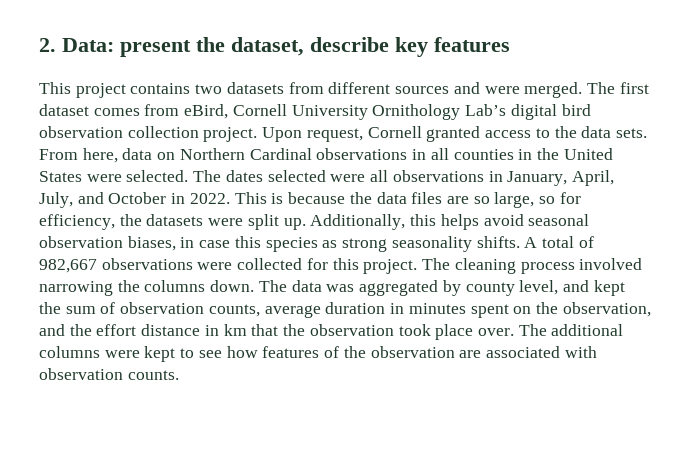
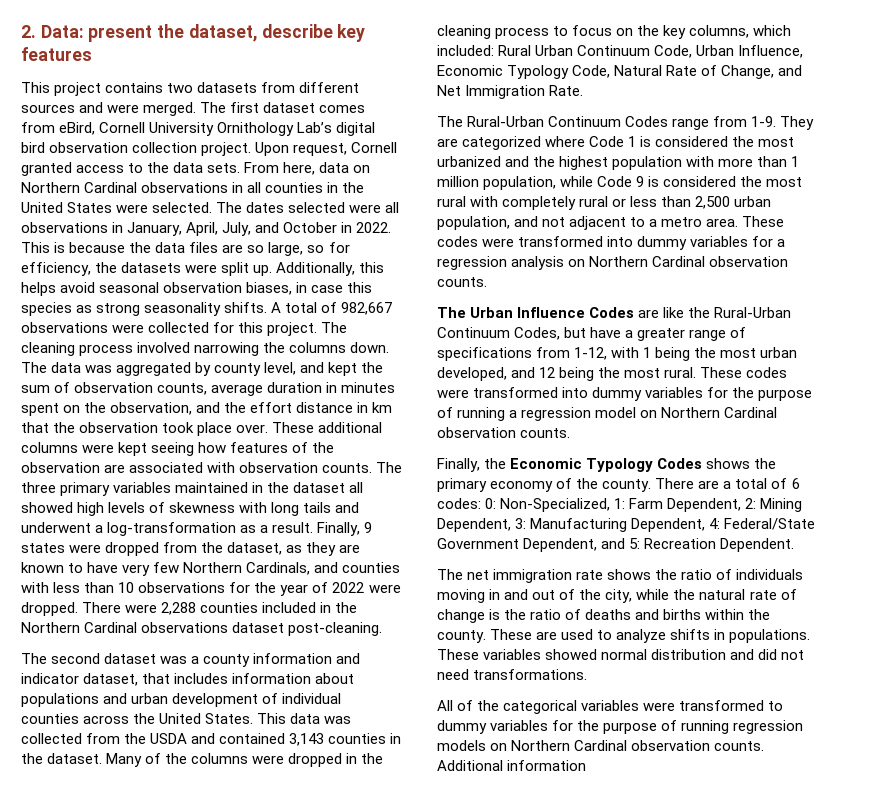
[518,324,547,336] The -> [272,422,315,433] These
[180,348,222,358] to see -> [151,442,195,456] seeing
(179, 375) none -> [376,462,403,473] [21,482,364,496] [21,502,360,516] [21,522,373,536] [21,542,361,556] [21,562,401,576] [21,582,401,596] [21,602,358,616] [21,622,383,636] [21,653,361,667] [21,673,355,686] [21,693,342,707] [21,713,352,724] [21,733,402,746] [21,753,384,767] [437,25,792,39] [437,45,804,58] [437,65,803,79] [437,85,584,99] [437,116,815,130] [437,136,795,150] [437,156,800,170] [437,176,803,190] [437,196,772,210] [437,216,785,230] [437,236,786,250] [437,256,789,270] [437,277,487,287] [437,307,792,318] [437,327,747,341] [437,347,798,361] [437,367,788,381] [437,387,813,401] [437,407,778,421] [437,427,571,438] [437,458,777,472] [437,478,800,492] [437,498,803,512] [437,518,816,532] [437,538,795,552] [437,569,804,583] [437,589,797,603] [437,609,771,623] [437,629,811,643] [437,649,805,660] [437,669,588,680] [437,700,784,714] [437,720,804,734] [437,740,765,751] [437,760,587,771] The three primary variables maintained in the dataset all showed high levels of skewness with long tails and underwent a log-transformation as a result. Finally, 9 states were dropped from the dataset, as they are known to have very few Northern Cardinals, and counties with less than 10 observations for the year of 2022 were dropped. There were 2,288 counties included in the Northern Cardinal observations dataset post-cleaning. // The second dataset was a county information and indicator dataset, that includes information about populations and urban development of individual counties across the United States. This data was collected from the USDA and contained 3,143 counties in the dataset. Many of the columns were dropped in the cleaning process to focus on the key columns, which included: Rural Urban Continuum Code, Urban Influence, Economic Typology Code, Natural Rate of Change, and Net Immigration Rate. // The Rural-Urban Continuum Codes range from 1-9. They are categorized where Code 1 is considered the most urbanized and the highest population with more than 1 million population, while Code 9 is considered the most rural with completely rural or less than 2,500 urban population, and not adjacent to a metro area. These codes were transformed into dummy variables for a regression analysis on Northern Cardinal observation counts. // The Urban Influence Codes are like the Rural-Urban Continuum Codes, but have a greater range of specifications from 1-12, with 1 being the most urban developed, and 12 being the most rural. These codes were transformed into dummy variables for the purpose of running a regression model on Northern Cardinal observation counts. // Finally, the Economic Typology Codes shows the primary economy of the county. There are a total of 6 codes: 0: Non-Specialized, 1: Farm Dependent, 2: Mining Dependent, 3: Manufacturing Dependent, 4: Federal/State Government Dependent, and 5: Recreation Dependent. // The net immigration rate shows the ratio of individuals moving in and out of the city, while the natural rate of change is the ratio of deaths and births within the county. These are used to analyze shifts in populations. These variables showed normal distribution and did not need transformations. // All of the categorical variables were transformed to dummy variables for the purpose of running regression models on Northern Cardinal observation counts. Additional information

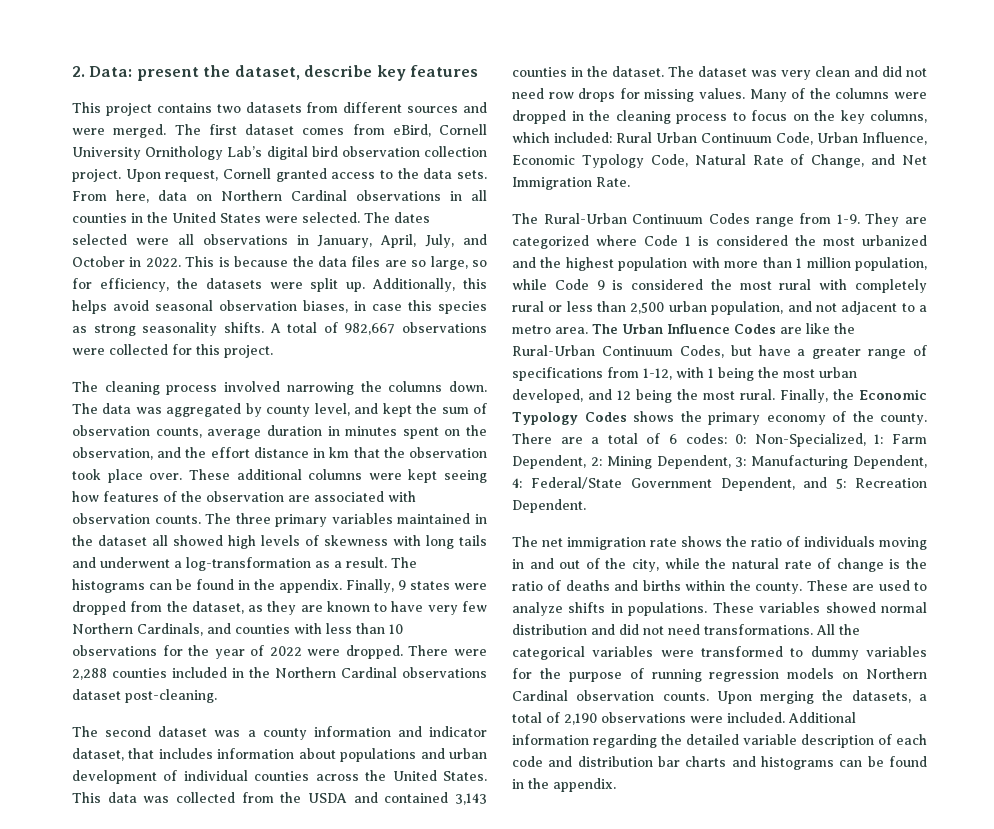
(318, 329) none -> (273, 351) //
(314, 527) none -> [391,557,417,568] [72,579,342,593] The histograms can be found in the appendix.
(103, 758) none -> [668,66,927,80] [512,88,745,102] The dataset was very clean and did not need row drops for missing values.
[742,216,785,227] [437,236,786,250] [437,256,789,270] [437,277,487,287] These codes were transformed into dummy variables for a regression analysis on Northern Cardinal observation counts. // -> (588, 330) none
[700,367,788,378] [437,387,813,401] [437,407,778,421] [437,427,571,438] These codes were transformed into dummy variables for the purpose of running a regression model on Northern Cardinal observation counts. // -> (775, 394) none
[437,700,474,711] // All of -> [816,624,835,635] All
[437,760,587,771] Additional information -> [716,690,927,704] [512,712,856,725] [512,734,927,748] [512,756,927,770] [512,778,616,792] Upon merging the datasets, a total of 2,190 observations were included. Additional information regarding the detailed variable description of each code and distribution bar charts and histograms can be found in the appendix.

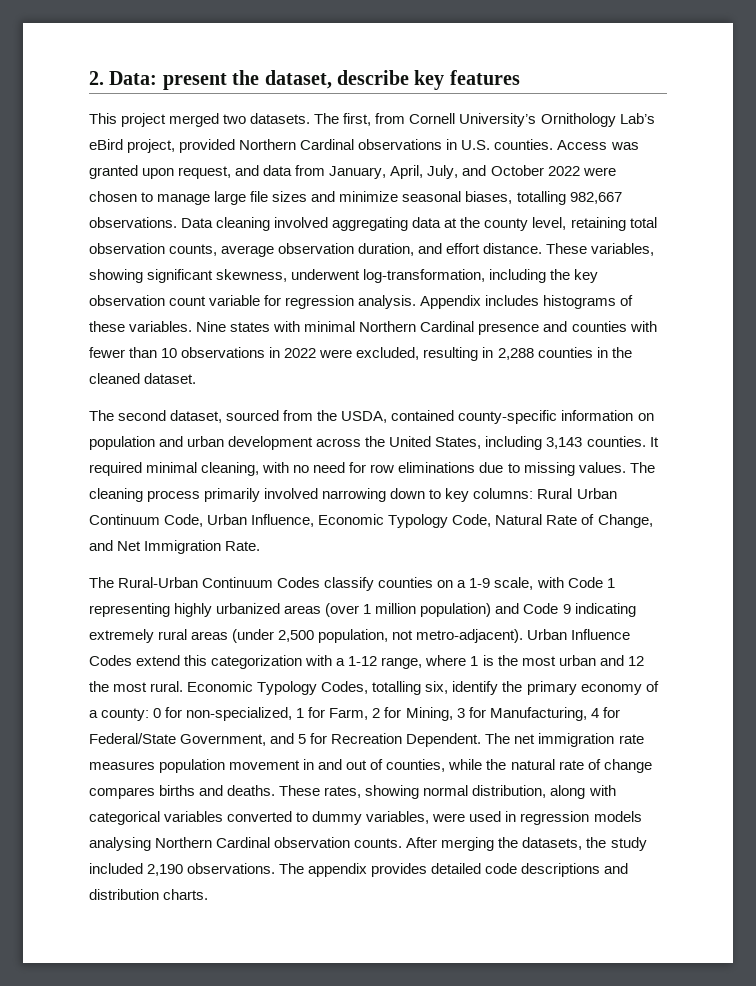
[156,102,487,113] [72,124,487,138] [72,146,487,160] [72,168,488,182] [72,190,487,203] [72,212,430,223] [72,234,309,245] contains two datasets from different sources and were merged. The first dataset comes from eBird, Cornell University Ornithology Lab’s digital bird observation collection project. Upon request, Cornell granted access to the data sets. From here, data on Northern Cardinal observations in all counties in the United States were selected. The dates selected were all observations in -> [169,113,655,127] [89,139,639,153] [89,165,326,179] merged two datasets. The first, from Cornell University’s Ornithology Lab’s eBird project, provided Northern Cardinal observations in U.S. counties. Access was granted upon request, and data from
[129,256,488,270] [72,278,487,292] [72,300,487,314] [72,322,487,336] [72,344,273,358] in 2022. This is because the data files are so large, so for efficiency, the datasets were split up. Additionally, this helps avoid seasonal observation biases, in case this species as strong seasonality shifts. A total of 982,667 observations were collected for this project. // -> [547,166,616,176] [89,191,622,205] [89,217,657,231] [89,243,655,257] [89,269,599,283] [89,295,634,309] [89,321,657,335] [89,347,632,361] [89,373,197,384] [89,410,654,424] [89,436,659,450] [89,462,626,476] 2022 were chosen to manage large file sizes and minimize seasonal biases, totalling 982,667 observations. Data cleaning involved aggregating data at the county level, retaining total observation counts, average observation duration, and effort distance. These variables, showing significant skewness, underwent log-transformation, including the key observation count variable for regression analysis. Appendix includes histograms of these variables. Nine states with minimal Northern Cardinal presence and counties with fewer than 10 observations in 2022 were excluded, resulting in 2,288 counties in the cleaned dataset. // The second dataset, sourced from the USDA, contained county-specific information on population and urban development across the United States, including 3,143 counties. It required minimal cleaning, with no need for row eliminations due to missing values.
(218, 390) none -> [204,488,261,502] primarily
[360,381,488,392] [72,403,487,417] [72,425,487,439] [72,447,488,460] [72,469,487,483] [72,491,416,502] [72,513,487,527] [72,535,487,549] [72,557,417,571] [72,579,487,593] [72,601,487,615] [72,623,403,636] [72,645,487,659] [72,667,487,680] [72,689,217,703] [72,726,487,740] [72,748,487,762] [72,770,487,784] [72,792,488,805] [512,66,927,80] [512,88,928,102] [512,110,927,124] [512,132,612,143] the columns down. The data was aggregated by county level, and kept the sum of observation counts, average duration in minutes spent on the observation, and the effort distance in km that the observation took place over. These additional columns were kept seeing how features of the observation are associated with observation counts. The three primary variables maintained in the dataset all showed high levels of skewness with long tails and underwent a log-transformation as a result. The histograms can be found in the appendix. Finally, 9 states were dropped from the dataset, as they are known to have very few Northern Cardinals, and counties with less than 10 observations for the year of 2022 were dropped. There were 2,288 counties included in the Northern Cardinal observations dataset post-cleaning. // The second dataset was a county information and indicator dataset, that includes information about populations and urban development of individual counties across the United States. This data was collected from the USDA and contained 3,143 counties in the dataset. The dataset was very clean and did not need row drops for missing values. Many of the columns were dropped in the cleaning process to focus on the key columns, which included: -> [390,488,534,502] down to key columns:
[755,213,927,227] [512,235,927,249] [512,257,927,271] [512,279,927,293] [512,301,927,315] [512,323,855,334] [512,345,927,359] [512,367,754,381] range from 1-9. They are categorized where Code 1 is considered the most urbanized and the highest population with more than 1 million population, while Code 9 is considered the most rural with completely rural or less than 2,500 urban population, and not adjacent to a metro area. The Urban Influence Codes are like the Rural-Urban Continuum Codes, but have a greater range of specifications from 1-12, with 1 being -> [324,577,615,591] [89,603,636,617] [89,629,631,643] [89,655,494,669] classify counties on a 1-9 scale, with Code 1 representing highly urbanized areas (over 1 million population) and Code 9 indicating extremely rural areas (under 2,500 population, not metro-adjacent). Urban Influence Codes extend this categorization with a 1-12 range, where 1 is
[512,389,583,403] developed, -> (596, 660) none
[636,389,672,403] being -> (644, 661) none
[780,389,927,403] [512,411,927,425] [512,433,927,447] [512,455,927,469] [512,477,847,491] Finally, the Economic Typology Codes shows the primary economy of the county. There are a total of 6 codes: 0: Non-Specialized, 1: Farm Dependent, 2: Mining Dependent, 3: Manufacturing Dependent, 4: Federal/State Government Dependent, and 5: -> [187,681,659,695] [89,707,620,721] [89,733,328,746] Economic Typology Codes, totalling six, identify the primary economy of a county: 0 for non-specialized, 1 for Farm, 2 for Mining, 3 for Manufacturing, 4 for Federal/State Government, and 5 for
(586, 506) // -> (482, 740) none
[681,536,927,550] shows the ratio of individuals moving -> [89,759,301,773] measures population movement
[605,558,660,572] the city, -> [386,759,446,772] counties,
[889,558,928,569] [512,580,927,594] [512,602,927,616] [512,624,860,635] [512,646,927,660] [512,668,702,682] is the ratio of deaths and births within the county. These are used to analyze shifts in populations. These variables showed normal distribution and did not need transformations. All the categorical variables were transformed to dummy variables for the purpose of running -> [89,785,616,799] [89,811,517,825] compares births and deaths. These rates, showing normal distribution, along with categorical variables converted to dummy variables, were used in
[842,672,859,679] on -> [89,837,151,851] analysing
[716,691,752,704] Upon -> [406,837,438,848] After
[919,694,927,701] [512,712,856,725] [512,734,927,748] [512,756,927,770] [512,778,616,792] a total of 2,190 observations were included. Additional information regarding the detailed variable description of each code and distribution bar charts and histograms can be found in the appendix. -> [586,837,647,851] [89,863,629,877] [89,889,209,900] the study included 2,190 observations. The appendix provides detailed code descriptions and distribution charts.

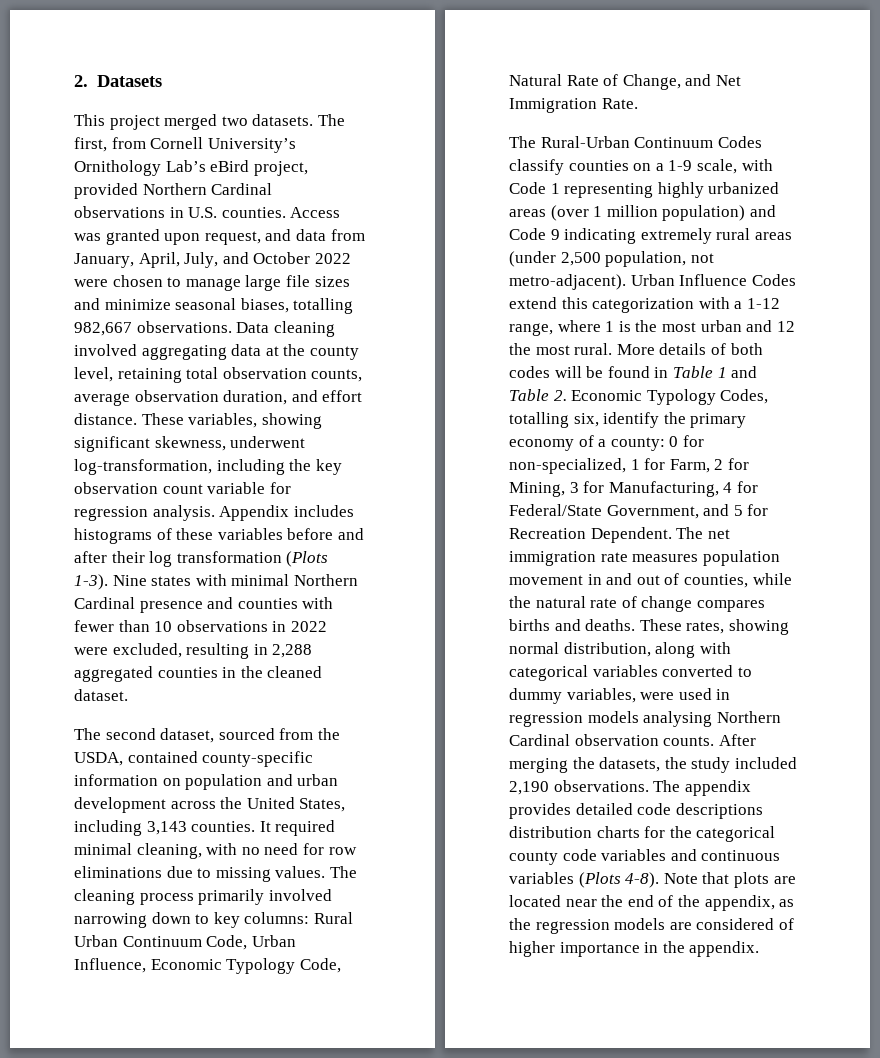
[89,70,520,90] 2. Data: present the dataset, describe key features -> [74,75,162,87] 2. Datasets
[129,321,193,332] variables. -> [217,528,364,540] [74,551,329,567] [74,574,108,590] variables before and after their log transformation (Plots 1-3).
(534, 354) none -> [74,666,153,682] aggregated
(184, 686) none -> [616,343,763,355] [509,366,758,378] [509,389,567,401] More details of both codes will be found in Table 1 and Table 2.
[604,863,629,874] [89,889,209,900] and distribution charts. -> [509,826,776,842] [509,849,781,865] [509,872,796,888] [509,895,795,911] [509,918,794,934] [509,941,760,957] distribution charts for the categorical county code variables and continuous variables (Plots 4-8). Note that plots are located near the end of the appendix, as the regression models are considered of higher importance in the appendix.

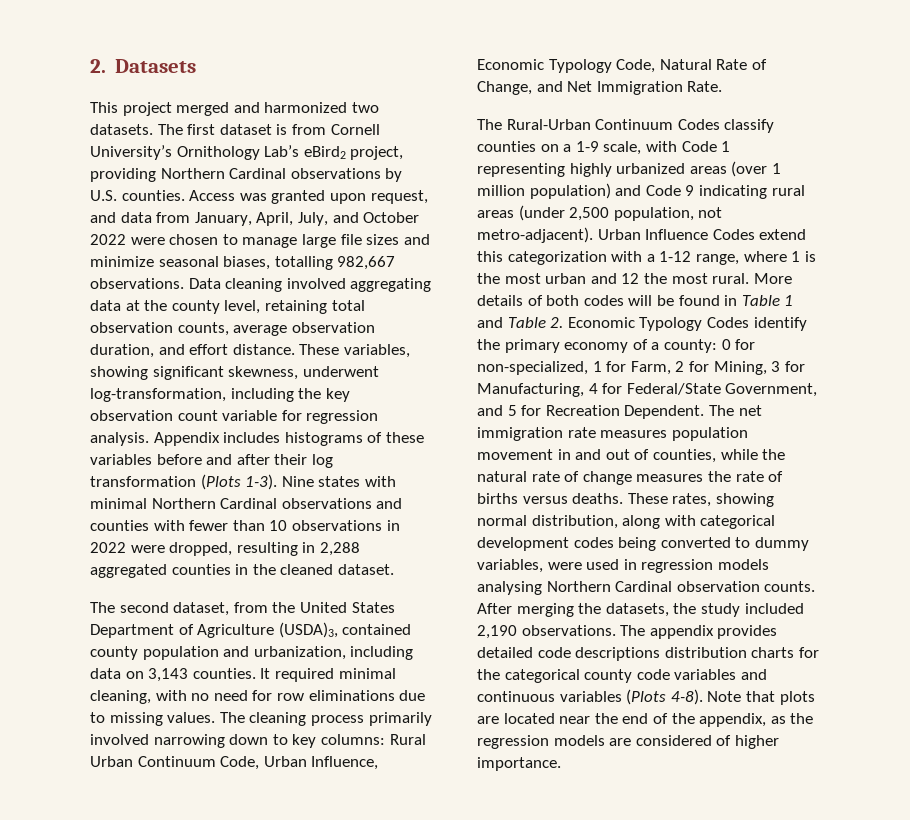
(218, 122) none -> [233,102,348,113] and harmonized
[74,137,107,152] first, -> [187,124,288,135] first dataset is
[210,160,308,176] [74,183,273,199] [74,206,184,218] eBird project, provided Northern Cardinal observations in -> [303,146,404,160] [90,168,403,182] eBird2 project, providing Northern Cardinal observations by
[139,601,203,613] presence -> [281,498,372,509] observations
[112,643,182,658] excluded, -> [169,542,233,556] dropped,
[218,728,275,740] sourced -> (230, 609) none
[74,751,314,767] [74,774,339,790] [74,797,346,813] [74,820,142,836] USDA, contained county-specific information on population and urban development across the United States, including -> [299,602,395,613] [90,622,412,638] [90,646,414,660] [90,668,144,679] United States Department of Agriculture (USDA)3, contained county population and urbanization, including data on
[640,228,712,244] extremely -> (767, 192) none
[720,389,769,404] [509,412,599,428] Codes, totalling six, -> [706,317,749,328] Codes
[696,600,765,612] [509,619,581,631] compares births and -> [636,471,784,482] [477,493,568,504] measures the rate of births versus
[592,665,658,677] variables -> [477,537,657,551] development codes being
[559,941,760,957] importance in the appendix. -> [477,757,561,771] importance.

